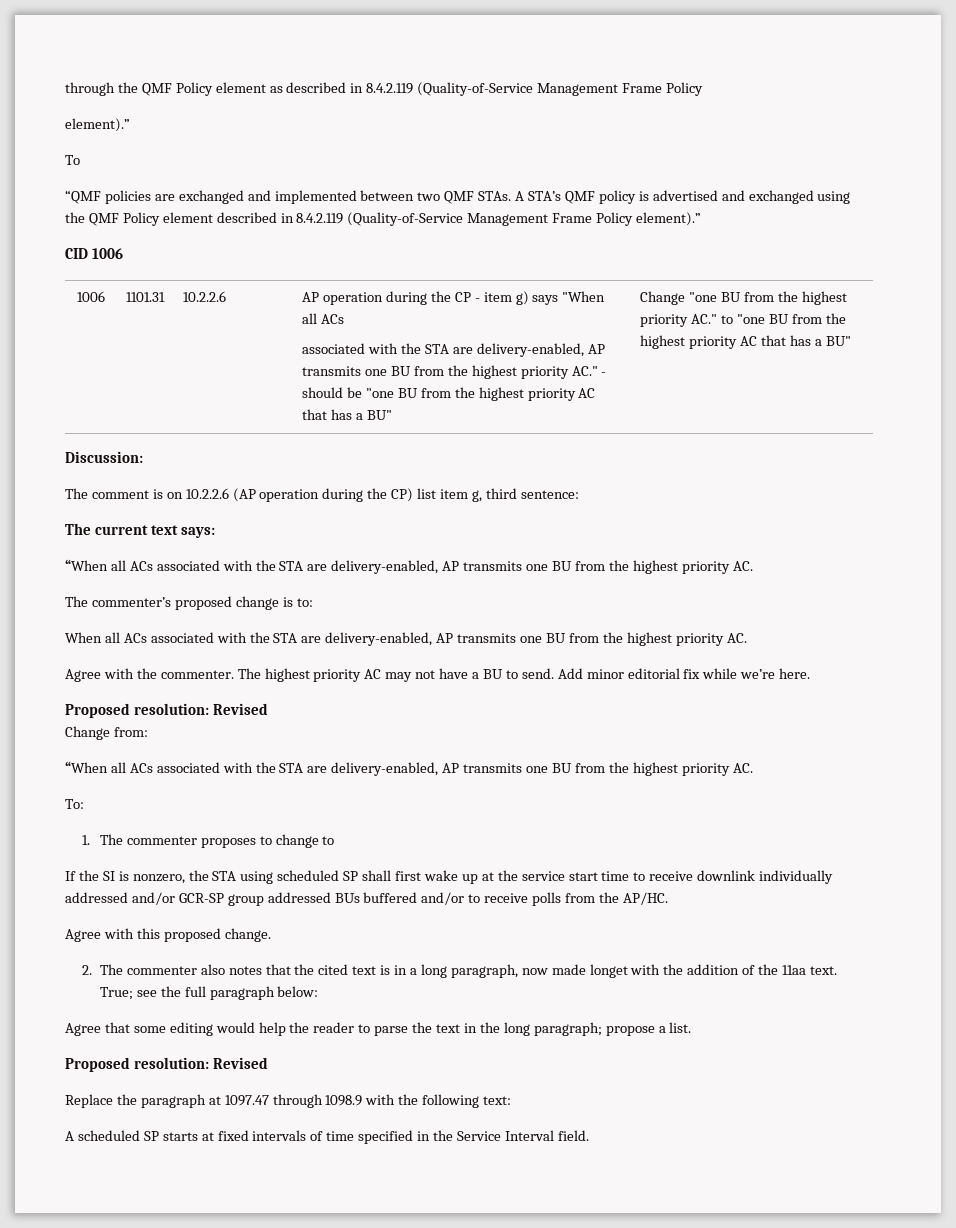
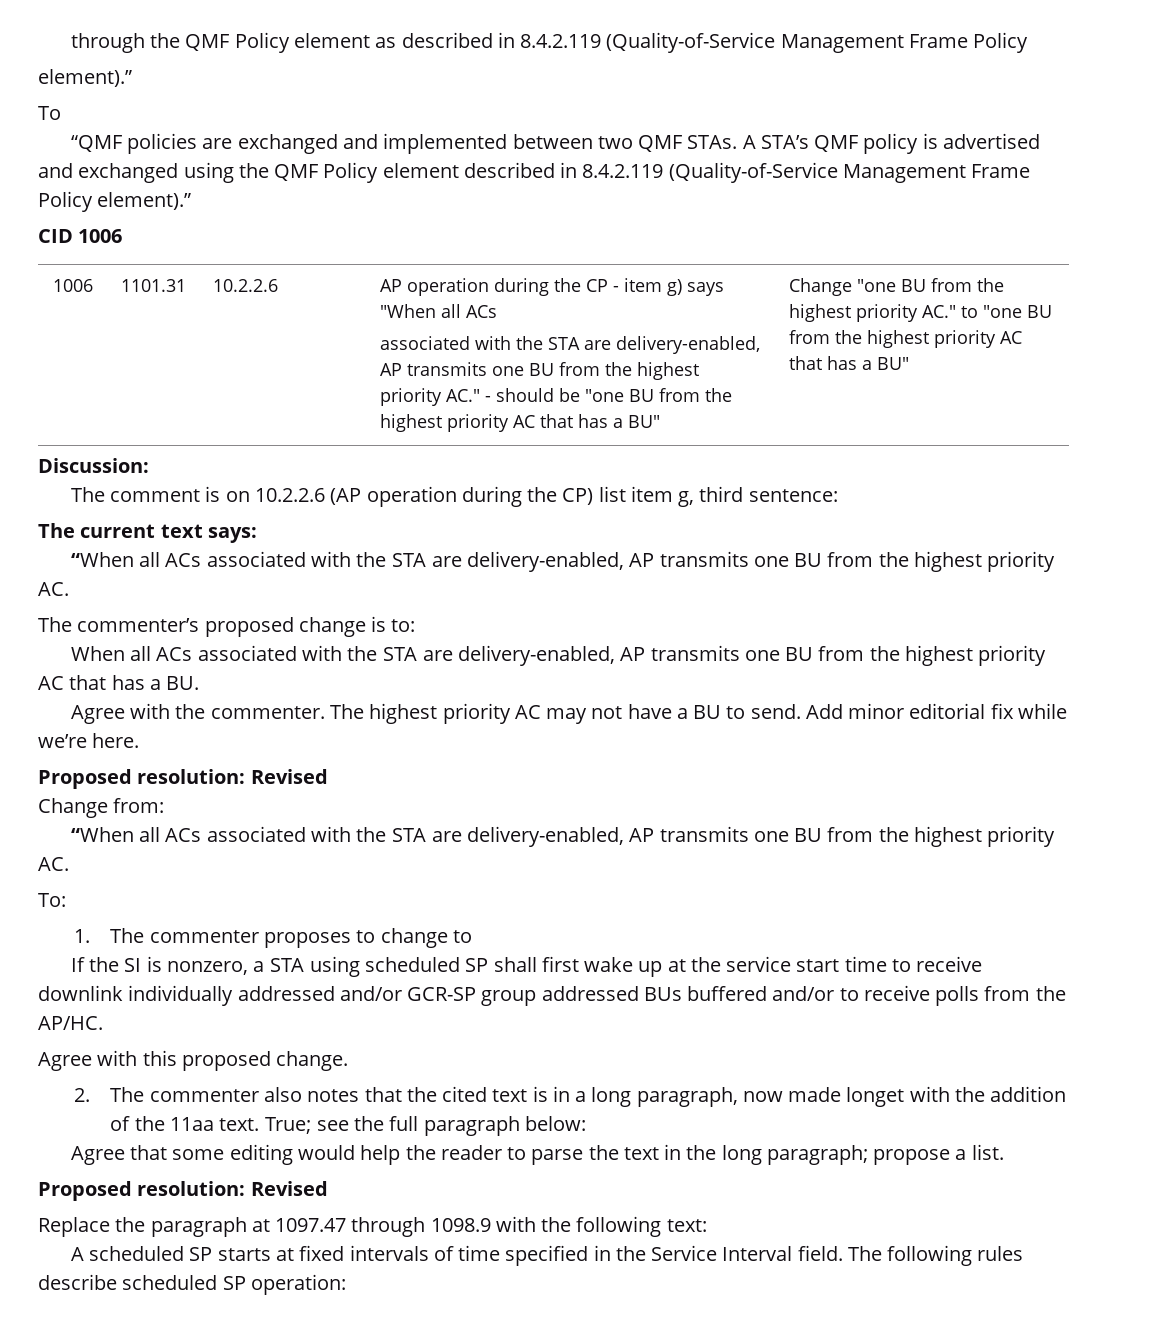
[726,633,747,643] AC. -> [38,675,200,690] AC that has a BU.
[188,870,209,881] the -> [253,961,265,972] a
(589, 1135) none -> [847,1245,1024,1266] [38,1274,346,1295] The following rules describe scheduled SP operation:

